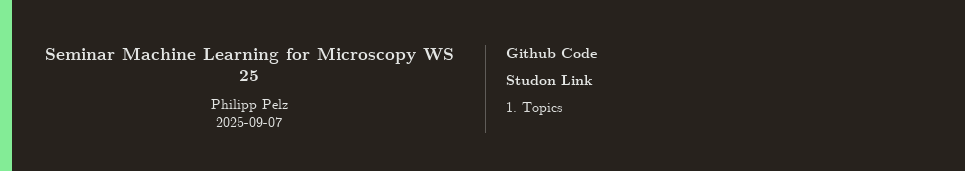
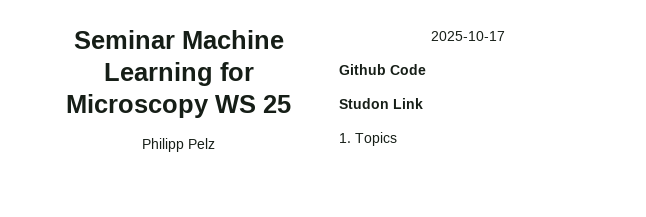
[216,116,282,127] 2025-09-07 -> [430,31,505,41] 2025-10-17

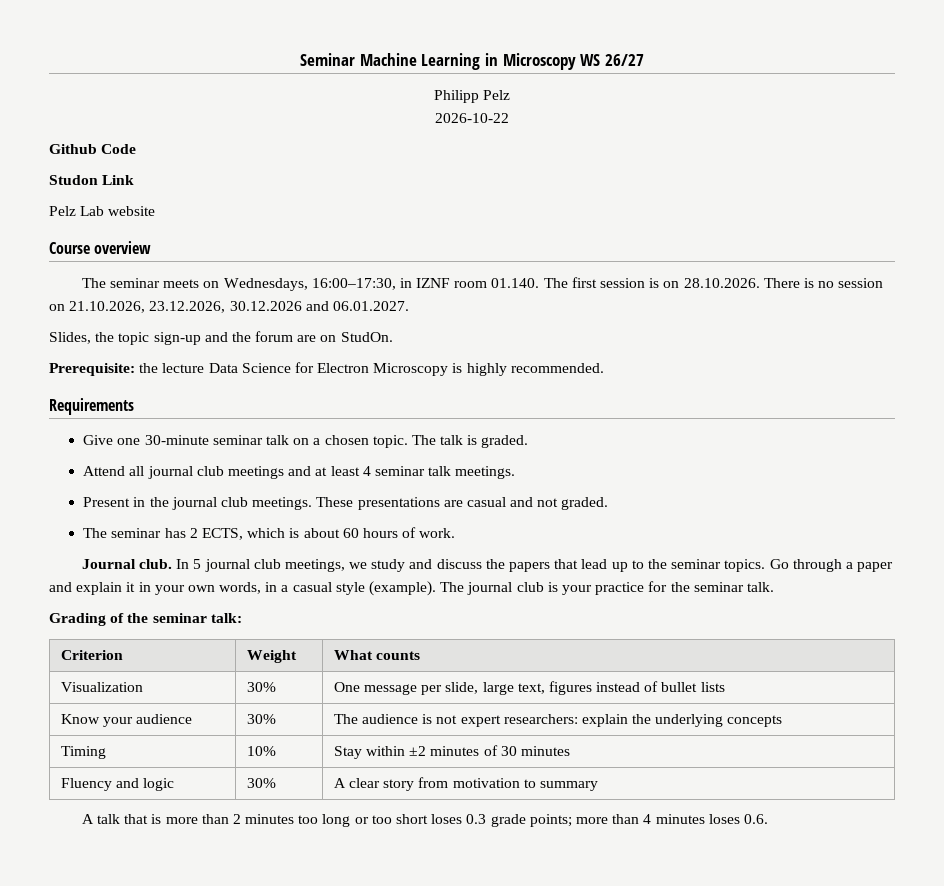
[219,62,254,81] for -> [484,53,498,66] in
[263,95,291,113] 25 -> [604,54,644,66] 26/27
[430,31,505,41] 2025-10-17 -> [435,113,509,123] 2026-10-22
[339,132,397,146] 1. Topics -> [49,206,156,216] [49,241,152,254] [81,277,884,291] [49,301,409,313] [49,331,393,345] [49,362,604,376] [49,398,134,415] [83,435,529,448] [83,466,516,479] [83,497,609,510] [83,527,456,540] [81,559,894,572] [49,581,774,596] [49,613,242,626] [60,650,123,660] [246,650,297,663] [333,650,420,660] [60,682,143,692] [246,682,276,692] [333,681,725,695] [60,714,193,727] [246,714,276,724] [333,714,783,727] [60,746,106,759] [246,746,276,756] [333,745,570,759] [60,778,175,791] [246,778,276,788] [333,777,598,791] [81,814,768,827] Pelz Lab website // Course overview // The seminar meets on Wednesdays, 16:00–17:30, in IZNF room 01.140. The first session is on 28.10.2026. There is no session on 21.10.2026, 23.12.2026, 30.12.2026 and 06.01.2027. // Slides, the topic sign-up and the forum are on StudOn. // Prerequisite: the lecture Data Science for Electron Microscopy is highly recommended. // Requirements // Give one 30-minute seminar talk on a chosen topic. The talk is graded. // Attend all journal club meetings and at least 4 seminar talk meetings. // Present in the journal club meetings. These presentations are casual and not graded. // The seminar has 2 ECTS, which is about 60 hours of work. // Journal club. In 5 journal club meetings, we study and discuss the papers that lead up to the seminar topics. Go through a paper and explain it in your own words, in a casual style (example). The journal club is your practice for the seminar talk. // Grading of the seminar talk: // Criterion | Weight | What counts // Visualization | 30% | One message per slide, large text, figures instead of bullet lists // Know your audience | 30% | The audience is not expert researchers: explain the underlying concepts // Timing | 10% | Stay within ±2 minutes of 30 minutes // Fluency and logic | 30% | A clear story from motivation to summary // A talk that is more than 2 minutes too long or too short loses 0.3 grade points; more than 4 minutes loses 0.6.

